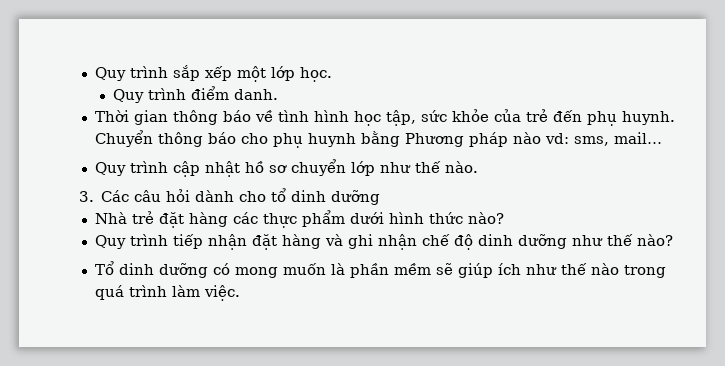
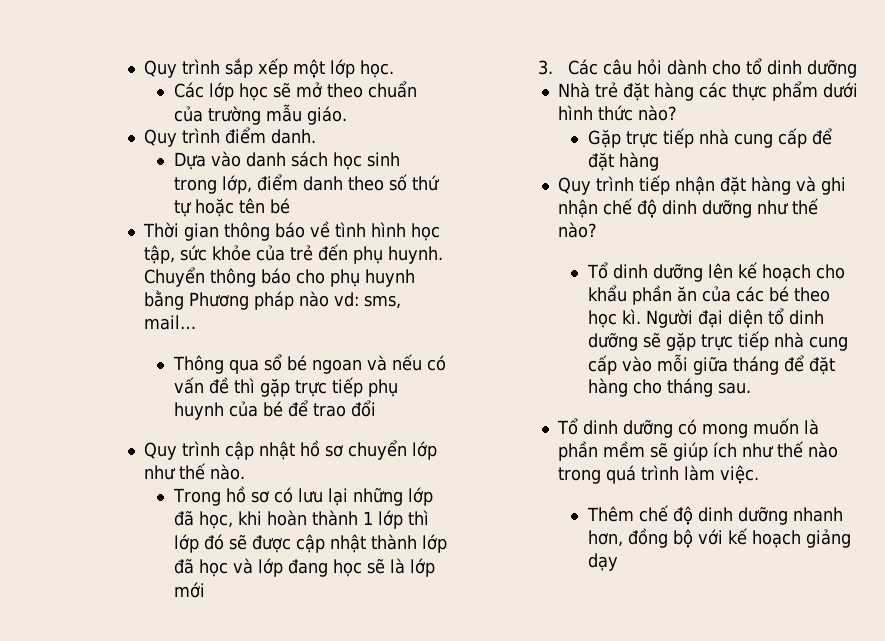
[112,86,278,103] Quy trình điểm danh. -> [173,81,417,101] [173,104,347,125] [143,127,316,147] [173,151,400,170] [173,174,439,194] [173,198,290,217] Các lớp học sẽ mở theo chuẩn của trường mẫu giáo. // Quy trình điểm danh. // Dựa vào danh sách học sinh trong lớp, điểm danh theo số thứ tự hoặc tên bé
(662, 138) none -> [172,354,446,374] [173,377,398,397] [173,400,376,420] // Thông qua sổ bé ngoan và nếu có vấn đề thì gặp trực tiếp phụ huynh của bé để trao đổi
(478, 167) none -> [172,486,433,506] [173,510,429,529] [173,534,447,553] [173,558,435,577] [173,582,205,598] // Trong hồ sơ có lưu lại những lớp đã học, khi hoàn thành 1 lớp thì lớp đó sẽ được cập nhật thành lớp đã học và lớp đang học sẽ là lớp mới
(504, 218) none -> [587,128,832,148] [587,152,659,171] // Gặp trực tiếp nhà cung cấp để đặt hàng
(673, 240) none -> [586,262,845,282] [587,285,830,305] [587,308,824,328] [587,331,848,351] [587,354,835,375] [587,378,751,397] // Tổ dinh dưỡng lên kế hoạch cho khẩu phần ăn của các bé theo học kì. Người đại diện tổ dinh dưỡng sẽ gặp trực tiếp nhà cung cấp vào mỗi giữa tháng để đặt hàng cho tháng sau.
(240, 293) none -> [586,505,843,525] [587,528,851,548] [587,553,618,571] // Thêm chế độ dinh dưỡng nhanh hơn, đồng bộ với kế hoạch giảng dạy

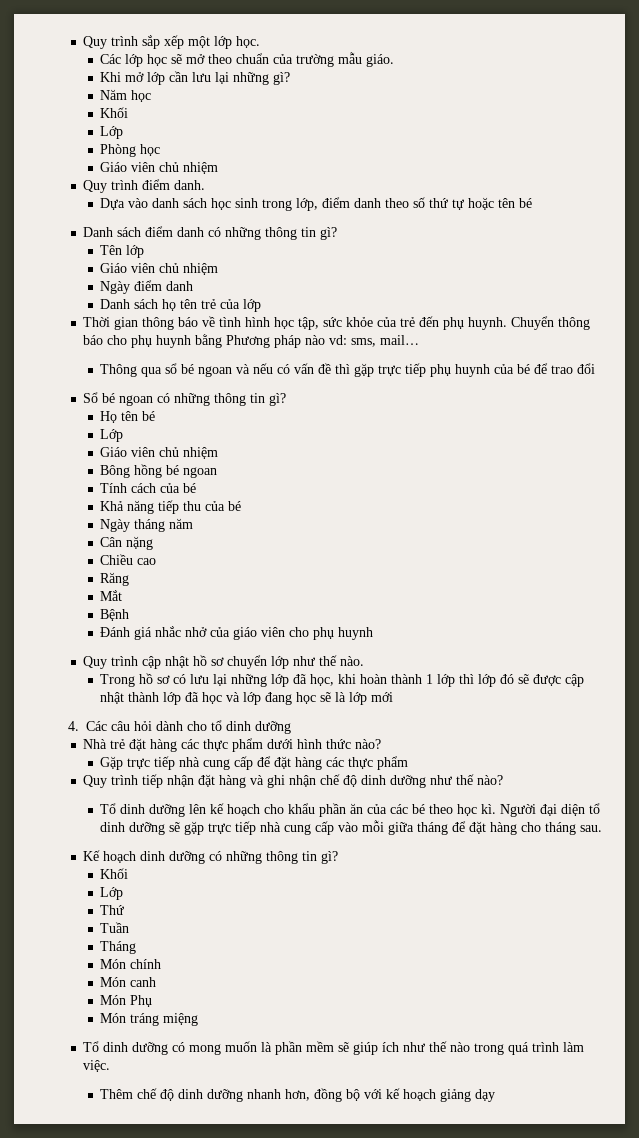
(347, 115) none -> [100,71,291,85] [100,89,152,102] [100,107,129,118] [100,126,124,139] [100,144,161,157] [100,162,219,174] // Khi mở lớp cần lưu lại những gì? // Năm học // Khối // Lớp // Phòng học // Giáo viên chủ nhiệm
(290, 206) none -> [83,226,338,240] [100,245,145,258] [100,263,219,275] [100,280,194,294] [100,299,262,312] // Danh sách điểm danh có những thông tin gì? // Tên lớp // Giáo viên chủ nhiệm // Ngày điểm danh // Danh sách họ tên trẻ của lớp
(376, 408) none -> [83,392,287,406] [100,411,156,423] [100,429,124,442] [100,447,219,459] [100,464,218,478] [100,483,197,493] [100,500,242,514] [100,518,194,532] [100,536,154,550] [100,554,157,565] [100,572,130,586] [100,590,123,601] [100,609,130,621] [100,626,374,640] // Sổ bé ngoan có những thông tin gì? // Họ tên bé // Lớp // Giáo viên chủ nhiệm // Bông hồng bé ngoan // Tính cách của bé // Khả năng tiếp thu của bé // Ngày tháng năm // Cân nặng // Chiều cao // Răng // Mắt // Bệnh // Đánh giá nhắc nhở của giáo viên cho phụ huynh
[538,60,554,75] 3. -> [67,721,79,731] 4.
(659, 161) none -> [326,756,409,770] các thực phẩm
(751, 388) none -> [83,850,339,864] [100,868,129,879] [100,887,124,900] [100,905,125,915] [100,922,130,933] [100,941,137,954] [100,959,162,969] [100,977,157,987] [100,995,153,1007] [100,1013,199,1026] // Kế hoạch dinh dưỡng có những thông tin gì? // Khối // Lớp // Thứ // Tuần // Tháng // Món chính // Món canh // Món Phụ // Món tráng miệng

